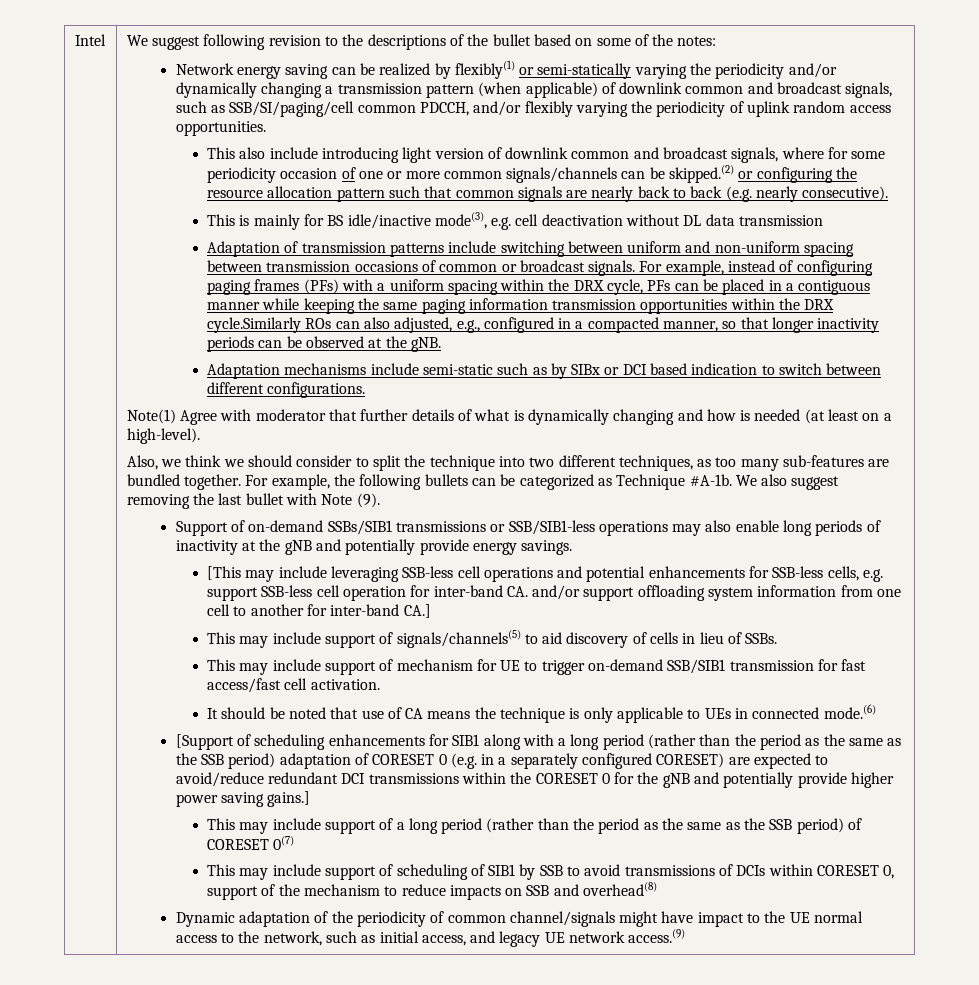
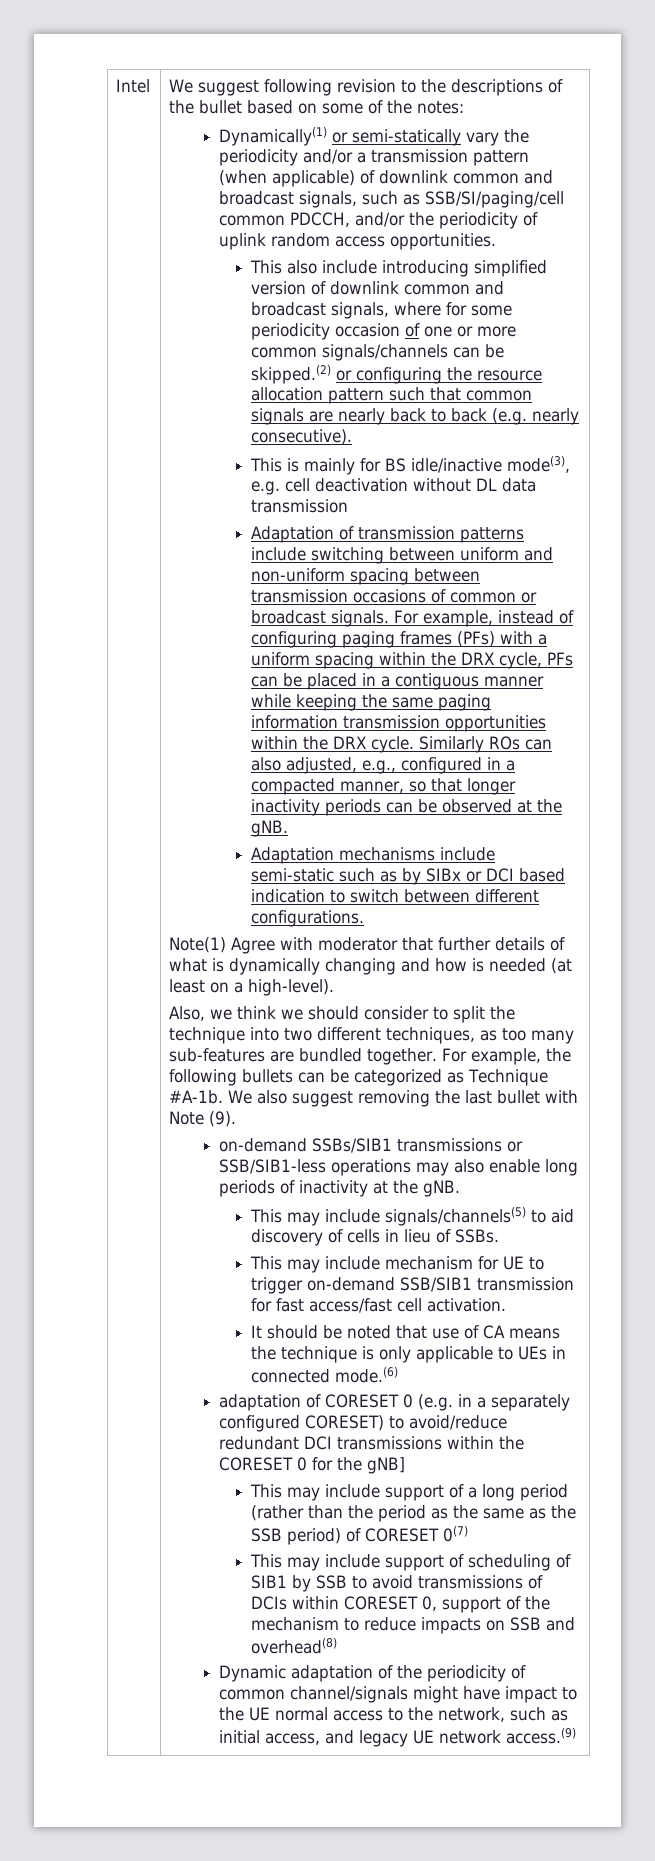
[175,60,515,79] Network energy saving can be realized by flexibly(1) -> [219,126,328,146] Dynamically(1)
[634,64,687,79] varying -> [466,132,500,146] vary
[175,82,322,98] dynamically changing -> (354, 156) none
[524,101,628,117] flexibly varying -> (406, 219) none
[402,147,433,163] light -> [474,260,548,277] simplified
[206,317,301,333] cycle.Similarly -> [371,736,485,753] cycle. Similarly
[175,520,245,536] Support of -> (237, 1119) none
[284,539,573,555] [206,566,884,582] [206,585,902,601] [206,604,431,618] [206,632,394,648] gNB and potentially provide energy savings. // [This may include leveraging SSB-less cell operations and potential enhancements for SSB-less cells, e.g. support SSB-less cell operation for inter-band CA. and/or support offloading system information from one cell to another for inter-band CA.] // This may include support of -> [423,1180,461,1197] [250,1209,381,1226] gNB. // This may include
[324,659,394,675] support of -> (381, 1263) none
[175,734,902,750] [175,753,276,769] [Support of scheduling enhancements for SIB1 along with a long period (rather than the period as the same as the SSB period) -> (399, 1374) none
[728,753,812,769] are expected -> (385, 1423) none
[662,772,895,788] [175,791,311,807] gNB and potentially provide higher power saving gains.] -> [367,1457,406,1474] gNB]

